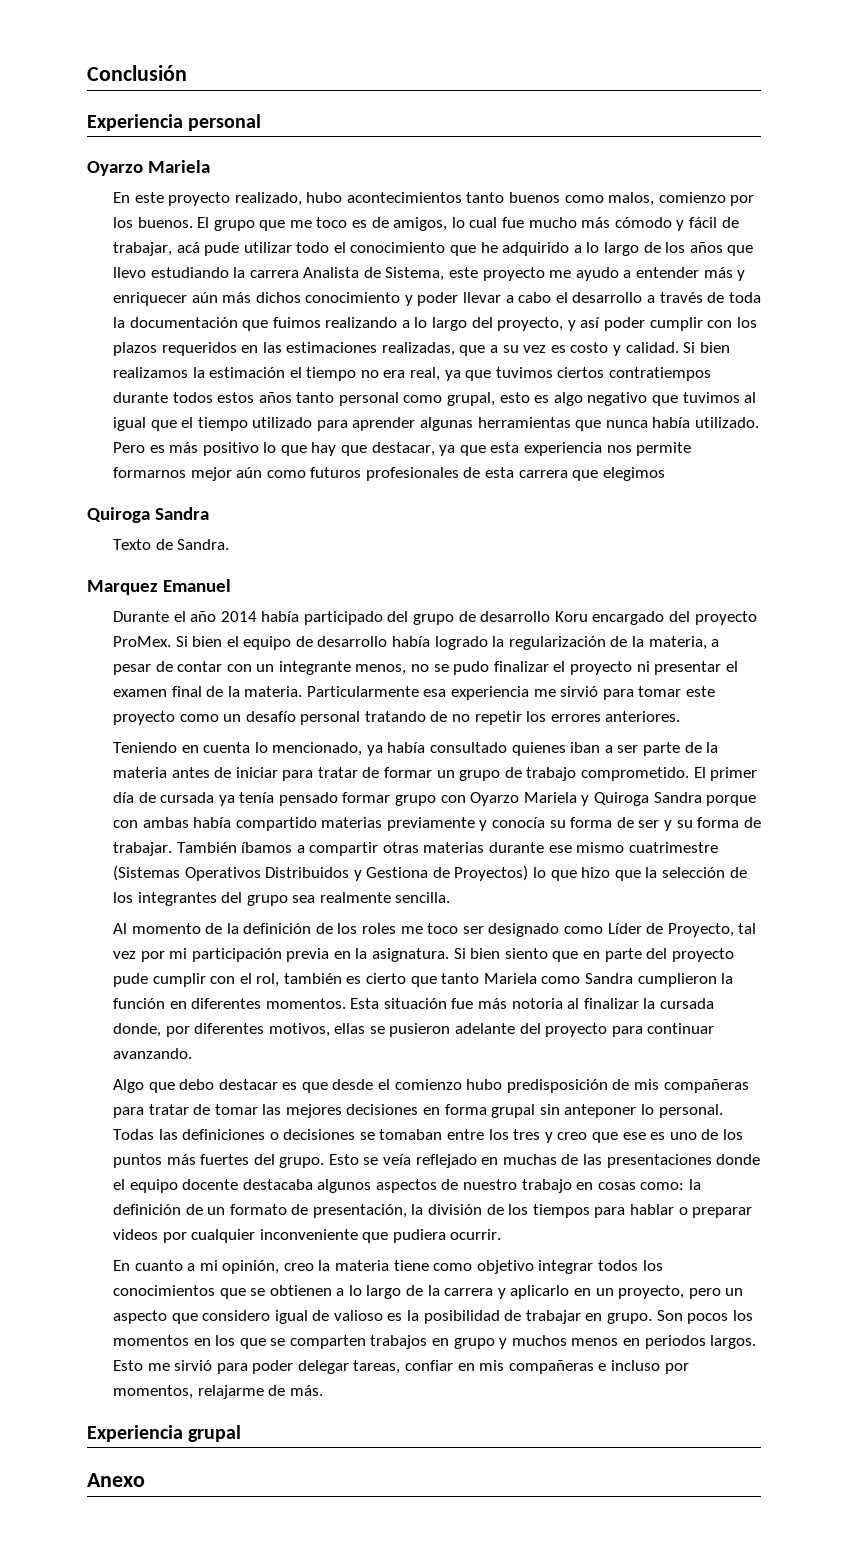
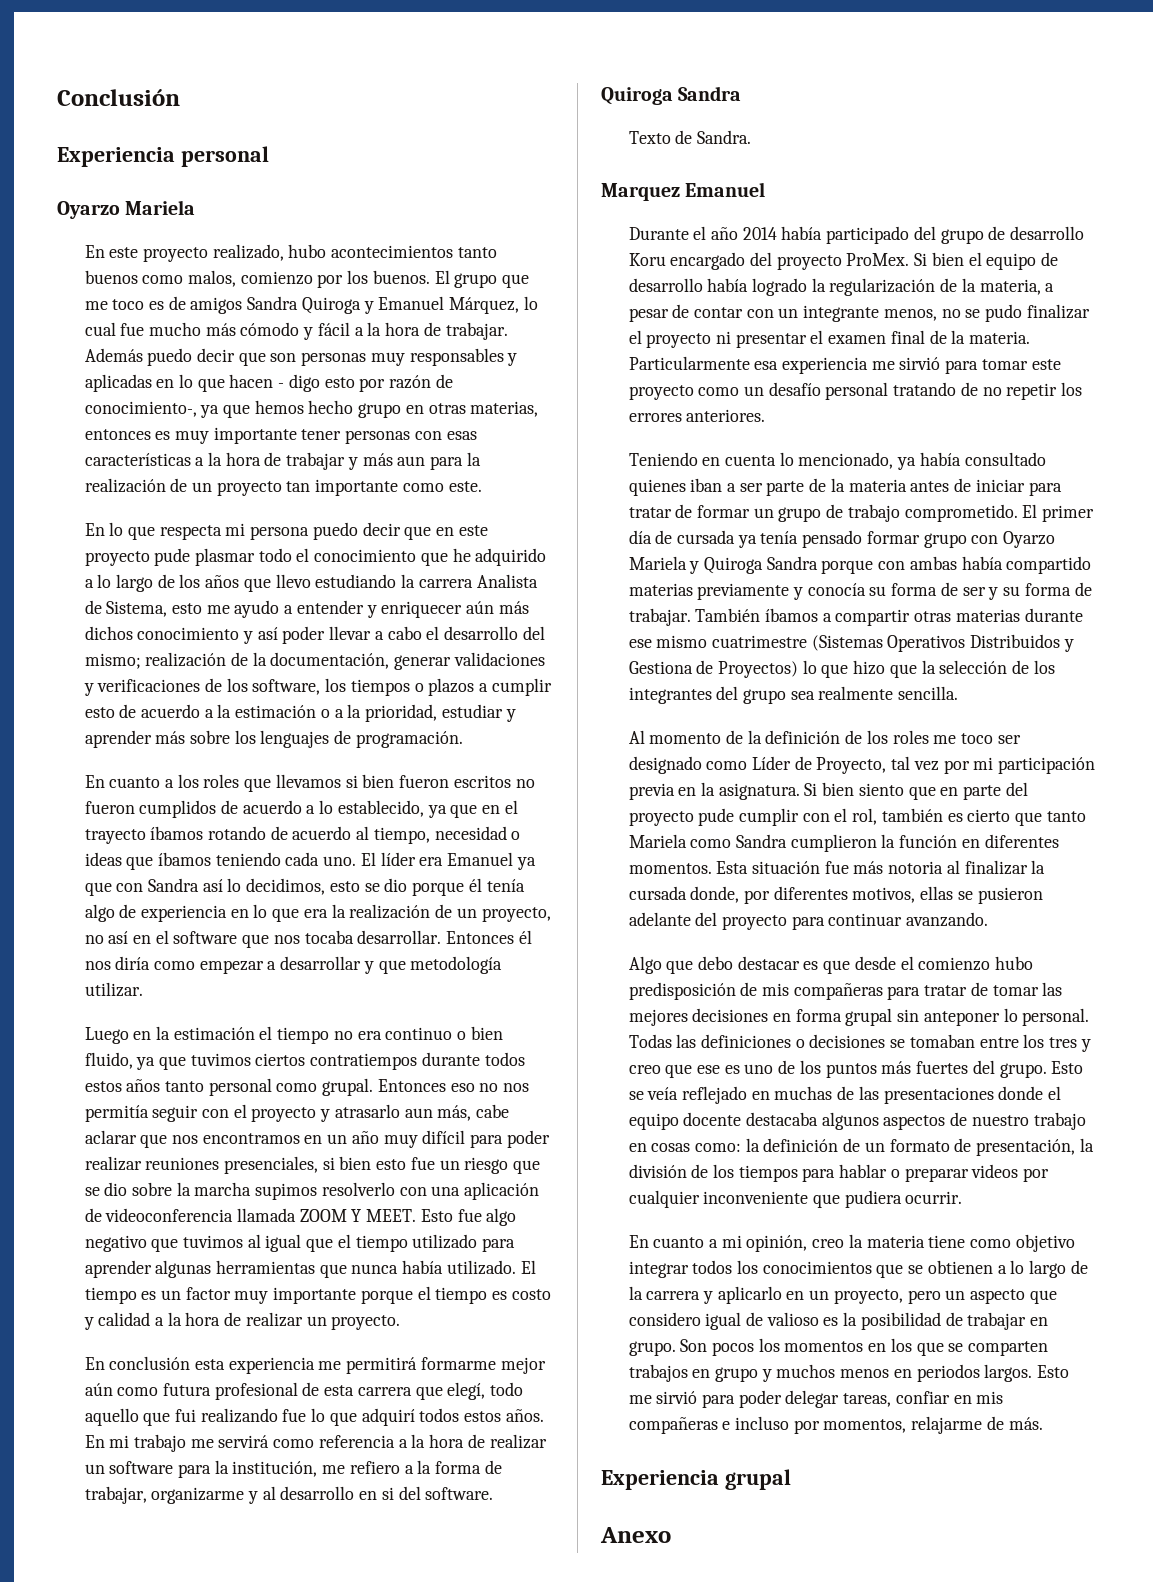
[393,217,448,231] amigos, -> [190,296,520,314] amigos Sandra Quiroga y Emanuel Márquez,
[721,217,739,228] [112,242,292,256] de trabajar, acá pude utilizar -> [354,322,508,340] [84,348,518,366] [84,374,453,392] [84,400,539,418] [84,427,477,444] [84,452,481,470] [84,478,482,496] [84,522,488,540] [84,548,256,566] a la hora de trabajar. Además puedo decir que son personas muy responsables y aplicadas en lo que hacen - digo esto por razón de conocimiento-, ya que hemos hecho grupo en otras materias, entonces es muy importante tener personas con esas características a la hora de trabajar y más aun para la realización de un proyecto tan importante como este. // En lo que respecta mi persona puedo decir que en este proyecto pude plasmar
[449,267,545,281] este proyecto -> [172,603,203,614] esto
[703,267,733,278] más -> (364, 607) none
(413, 300) none -> [257,627,278,640] así
[646,292,761,303] [112,317,757,331] [112,342,730,356] [112,367,188,378] a través de toda la documentación que fuimos realizando a lo largo del proyecto, y así poder cumplir con los plazos requeridos en las estimaciones realizadas, que a su vez es costo y calidad. Si bien realizamos -> [522,626,545,640] [84,652,545,670] [83,678,552,696] [84,704,516,722] [84,730,463,748] [84,774,535,792] [84,800,518,818] [84,826,521,844] [84,852,536,870] [84,878,525,896] [84,904,551,922] [84,930,532,948] [84,956,503,974] [84,982,143,997] [84,1027,152,1044] del mismo; realización de la documentación, generar validaciones y verificaciones de los software, los tiempos o plazos a cumplir esto de acuerdo a la estimación o a la prioridad, estudiar y aprender más sobre los lenguajes de programación. // En cuanto a los roles que llevamos si bien fueron escritos no fueron cumplidos de acuerdo a lo establecido, ya que en el trayecto íbamos rotando de acuerdo al tiempo, necesidad o ideas que íbamos teniendo cada uno. El líder era Emanuel ya que con Sandra así lo decidimos, esto se dio porque él tenía algo de experiencia en lo que era la realización de un proyecto, no así en el software que nos tocaba desarrollar. Entonces él nos diría como empezar a desarrollar y que metodología utilizar. // Luego en
[410,367,441,381] real, -> [385,1026,503,1040] [84,1052,133,1069] continuo o bien fluido,
[447,392,550,406] grupal, esto es -> [322,1078,530,1096] [84,1104,510,1122] [84,1130,550,1148] [84,1156,541,1174] [84,1182,540,1200] [84,1208,482,1222] grupal. Entonces eso no nos permitía seguir con el proyecto y atrasarlo aun más, cabe aclarar que nos encontramos en un año muy difícil para poder realizar reuniones presenciales, si bien esto fue un riesgo que se dio sobre la marcha supimos resolverlo con una aplicación de videoconferencia llamada ZOOM Y MEET. Esto fue
[112,442,692,456] [112,467,186,478] Pero es más positivo lo que hay que destacar, ya que esta experiencia nos permite formarnos -> [520,1260,536,1274] [84,1286,551,1304] [83,1312,401,1330] [84,1356,496,1374] El tiempo es un factor muy importante porque el tiempo es costo y calidad a la hora de realizar un proyecto. // En conclusión esta experiencia me permitirá formarme
[310,467,459,481] futuros profesionales -> [163,1382,298,1400] futura profesional
[602,467,665,481] elegimos -> [447,1382,524,1400] [84,1408,544,1426] [84,1434,547,1452] [84,1460,502,1478] [84,1486,494,1504] elegí, todo aquello que fui realizando fue lo que adquirí todos estos años. En mi trabajo me servirá como referencia a la hora de realizar un software para la institución, me refiero a la forma de trabajar, organizarme y al desarrollo en si del software.

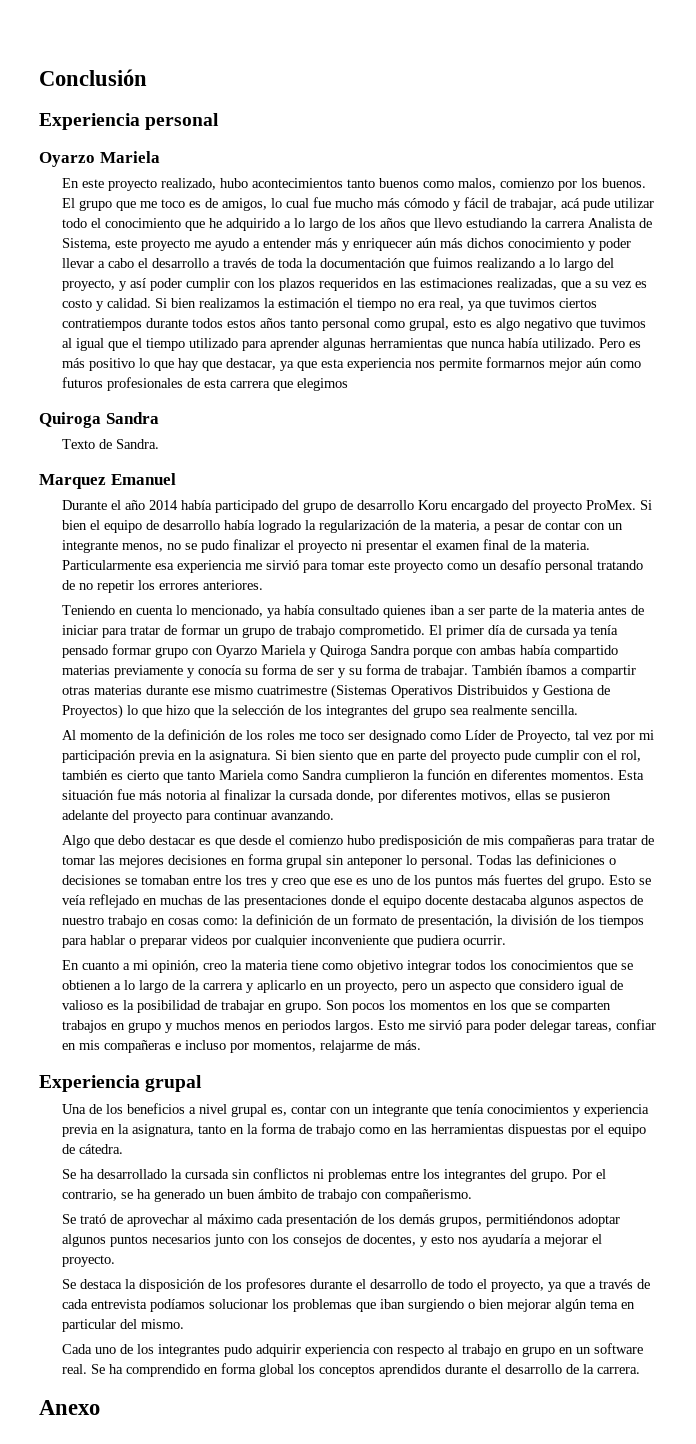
[190,296,520,314] amigos Sandra Quiroga y Emanuel Márquez, -> [221,198,267,211] amigos,
[354,322,508,340] [84,348,518,366] [84,374,453,392] [84,400,539,418] [84,427,477,444] [84,452,481,470] [84,478,482,496] [84,522,488,540] [84,548,256,566] a la hora de trabajar. Además puedo decir que son personas muy responsables y aplicadas en lo que hacen - digo esto por razón de conocimiento-, ya que hemos hecho grupo en otras materias, entonces es muy importante tener personas con esas características a la hora de trabajar y más aun para la realización de un proyecto tan importante como este. // En lo que respecta mi persona puedo decir que en este proyecto pude plasmar -> [492,198,654,211] de trabajar, acá pude utilizar
[172,603,203,614] esto -> [114,239,190,251] este proyecto
(364, 607) none -> [314,238,338,248] más
[257,627,278,640] así -> (596, 246) none
[522,626,545,640] [84,652,545,670] [83,678,552,696] [84,704,516,722] [84,730,463,748] [84,774,535,792] [84,800,518,818] [84,826,521,844] [84,852,536,870] [84,878,525,896] [84,904,551,922] [84,930,532,948] [84,956,503,974] [84,982,143,997] [84,1027,152,1044] del mismo; realización de la documentación, generar validaciones y verificaciones de los software, los tiempos o plazos a cumplir esto de acuerdo a la estimación o a la prioridad, estudiar y aprender más sobre los lenguajes de programación. // En cuanto a los roles que llevamos si bien fueron escritos no fueron cumplidos de acuerdo a lo establecido, ya que en el trayecto íbamos rotando de acuerdo al tiempo, necesidad o ideas que íbamos teniendo cada uno. El líder era Emanuel ya que con Sandra así lo decidimos, esto se dio porque él tenía algo de experiencia en lo que era la realización de un proyecto, no así en el software que nos tocaba desarrollar. Entonces él nos diría como empezar a desarrollar y que metodología utilizar. // Luego en -> [212,257,614,271] [61,278,647,291] [61,298,260,311] a través de toda la documentación que fuimos realizando a lo largo del proyecto, y así poder cumplir con los plazos requeridos en las estimaciones realizadas, que a su vez es costo y calidad. Si bien realizamos
[385,1026,503,1040] [84,1052,133,1069] continuo o bien fluido, -> [438,298,464,310] real,
[322,1078,530,1096] [84,1104,510,1122] [84,1130,550,1148] [84,1156,541,1174] [84,1182,540,1200] [84,1208,482,1222] grupal. Entonces eso no nos permitía seguir con el proyecto y atrasarlo aun más, cabe aclarar que nos encontramos en un año muy difícil para poder realizar reuniones presenciales, si bien esto fue un riesgo que se dio sobre la marcha supimos resolverlo con una aplicación de videoconferencia llamada ZOOM Y MEET. Esto fue -> [408,318,492,331] grupal, esto es
[520,1260,536,1274] [84,1286,551,1304] [83,1312,401,1330] [84,1356,496,1374] El tiempo es un factor muy importante porque el tiempo es costo y calidad a la hora de realizar un proyecto. // En conclusión esta experiencia me permitirá formarme -> [598,338,641,348] [61,357,545,371] Pero es más positivo lo que hay que destacar, ya que esta experiencia nos permite formarnos
[163,1382,298,1400] futura profesional -> [61,377,183,391] futuros profesionales
[447,1382,524,1400] [84,1408,544,1426] [84,1434,547,1452] [84,1460,502,1478] [84,1486,494,1504] elegí, todo aquello que fui realizando fue lo que adquirí todos estos años. En mi trabajo me servirá como referencia a la hora de realizar un software para la institución, me refiero a la forma de trabajar, organizarme y al desarrollo en si del software. -> [296,378,348,391] elegimos
(791, 1479) none -> [61,1103,649,1117] [61,1123,646,1137] [61,1144,123,1154] [61,1168,606,1182] [61,1189,472,1202] [61,1214,620,1227] [61,1234,602,1247] [61,1255,115,1267] [61,1278,650,1292] [61,1299,635,1312] [61,1319,184,1332] [61,1343,643,1357] [61,1363,640,1377] // Una de los beneficios a nivel grupal es, contar con un integrante que tenía conocimientos y experiencia previa en la asignatura, tanto en la forma de trabajo como en las herramientas dispuestas por el equipo de cátedra. // Se ha desarrollado la cursada sin conflictos ni problemas entre los integrantes del grupo. Por el contrario, se ha generado un buen ámbito de trabajo con compañerismo. // Se trató de aprovechar al máximo cada presentación de los demás grupos, permitiéndonos adoptar algunos puntos necesarios junto con los consejos de docentes, y esto nos ayudaría a mejorar el proyecto. // Se destaca la disposición de los profesores durante el desarrollo de todo el proyecto, ya que a través de cada entrevista podíamos solucionar los problemas que iban surgiendo o bien mejorar algún tema en particular del mismo. // Cada uno de los integrantes pudo adquirir experiencia con respecto al trabajo en grupo en un software real. Se ha comprendido en forma global los conceptos aprendidos durante el desarrollo de la carrera.

